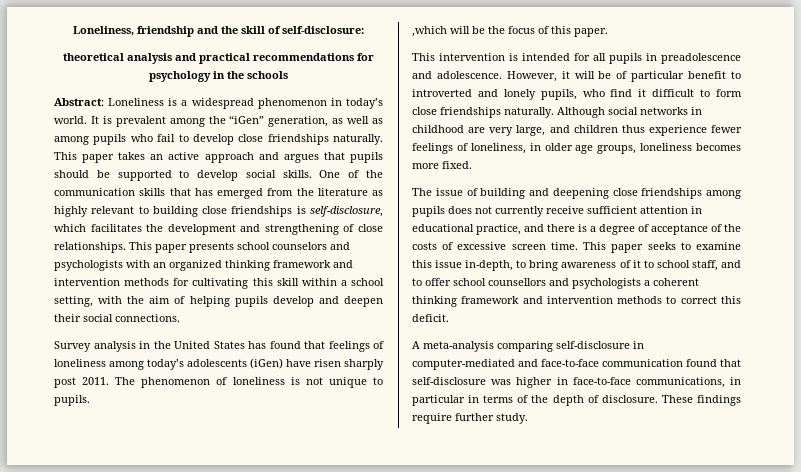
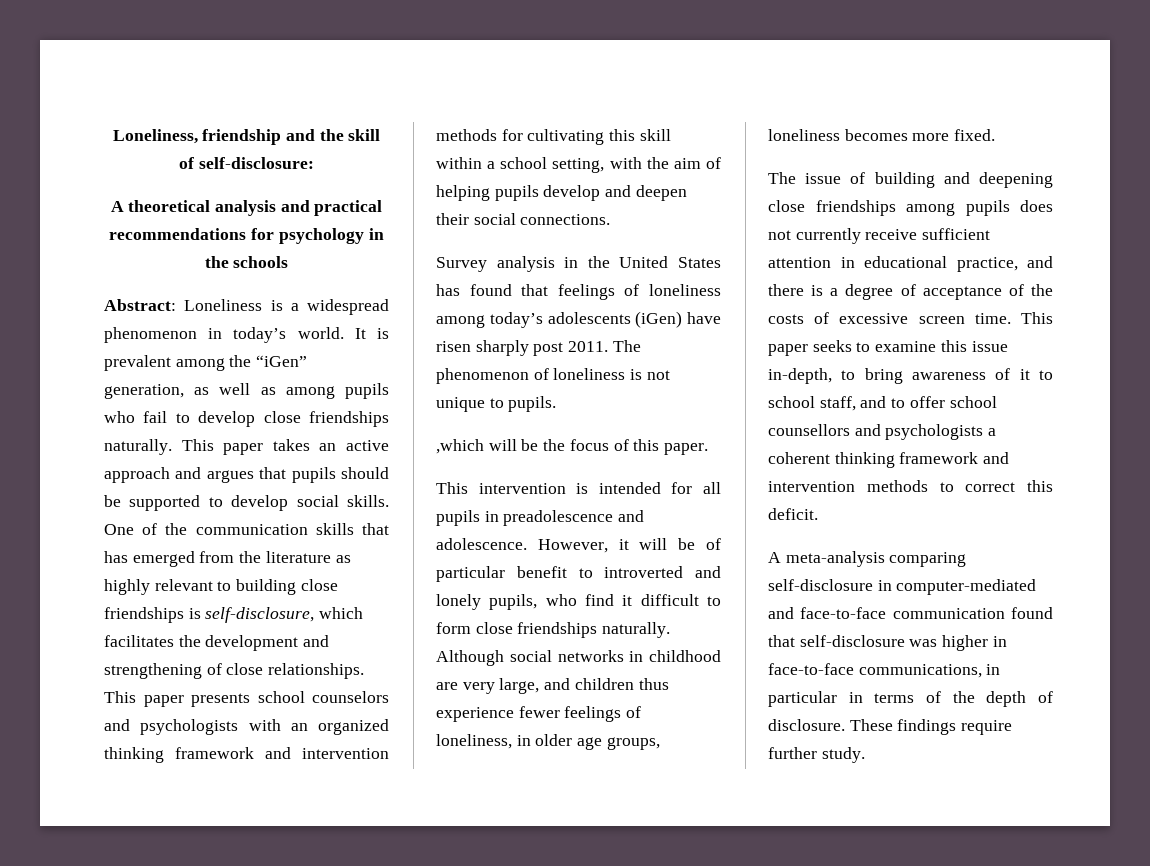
(364, 30) none -> [110,201,124,212] A

